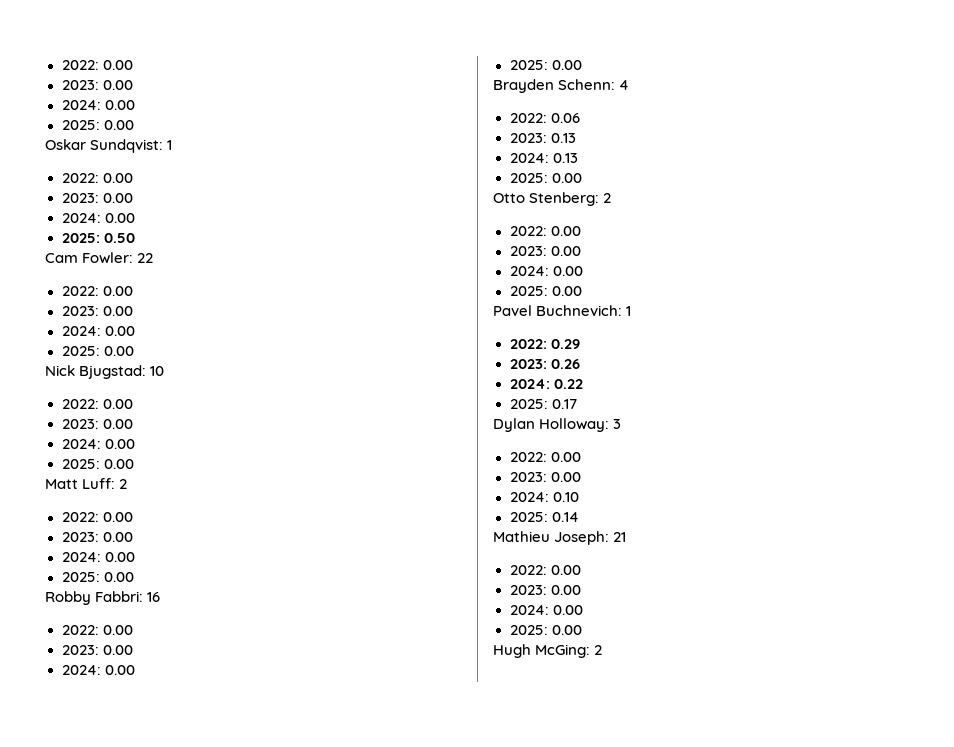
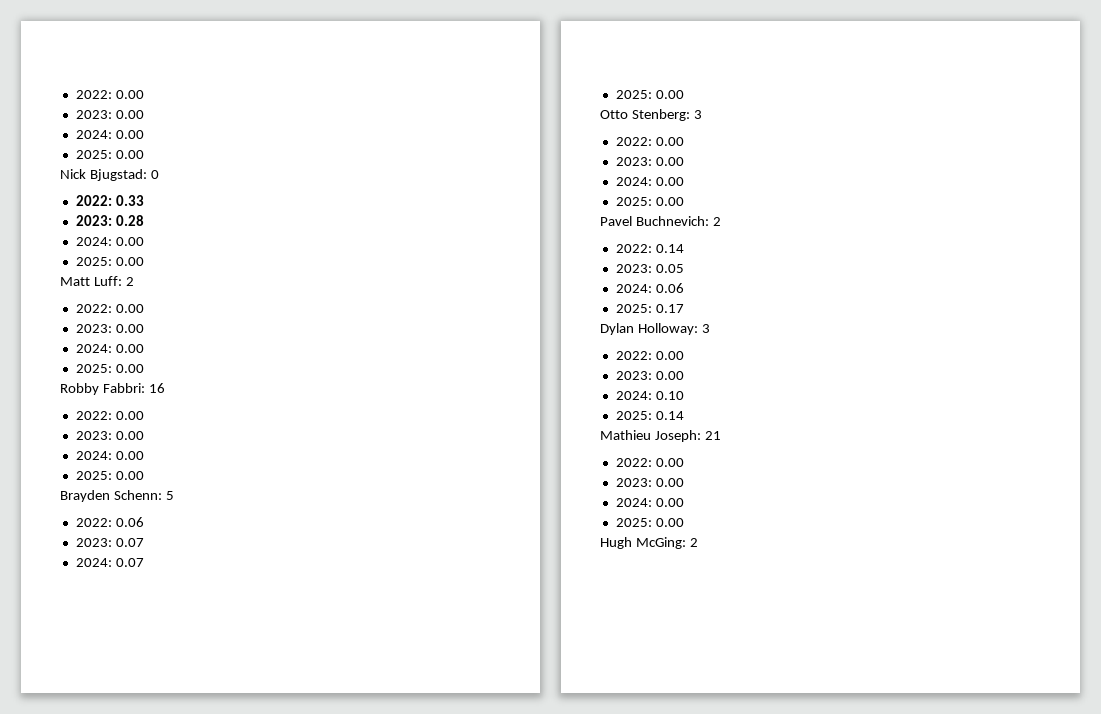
[61,60,133,70] [61,80,133,90] [61,100,135,110] [61,120,134,130] [45,139,173,153] [61,173,133,183] [61,193,133,203] [61,213,135,223] [61,233,135,243] [45,252,154,264] [61,286,133,296] [61,306,133,316] [61,326,135,336] [61,346,134,356] 2022: 0.00 // 2023: 0.00 // 2024: 0.00 // 2025: 0.00 // Oskar Sundqvist: 1 // 2022: 0.00 // 2023: 0.00 // 2024: 0.00 // 2025: 0.50 // Cam Fowler: 22 // 2022: 0.00 // 2023: 0.00 // 2024: 0.00 // 2025: 0.00 -> [75,90,144,99] [75,110,144,119] [75,130,144,139] [75,150,144,159] 2022: 0.00 // 2023: 0.00 // 2024: 0.00 // 2025: 0.00
[150,366,165,376] [61,399,133,409] [61,419,133,429] 10 // 2022: 0.00 // 2023: 0.00 -> [150,170,159,179] [75,195,144,206] [75,215,144,226] 0 // 2022: 0.33 // 2023: 0.28
[619,80,630,90] 4 -> [165,491,174,500] 5
[550,133,576,143] [509,153,578,163] 0.13 // 2024: 0.13 -> [115,538,144,547] [75,558,144,567] 0.07 // 2024: 0.07
[603,193,612,203] 2 -> [693,110,702,119] 3
[626,306,632,316] [509,339,580,349] [509,359,580,369] [509,379,583,389] 1 // 2022: 0.29 // 2023: 0.26 // 2024: 0.22 -> [712,217,721,226] [615,244,684,253] [615,264,684,273] [615,283,684,293] 2 // 2022: 0.14 // 2023: 0.05 // 2024: 0.06

